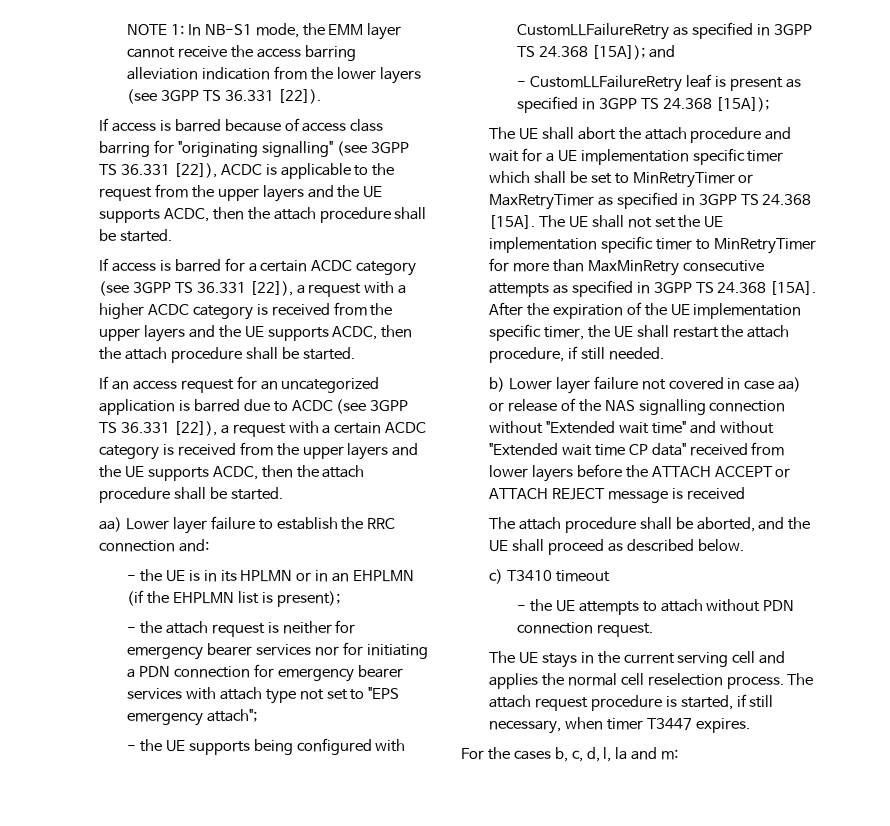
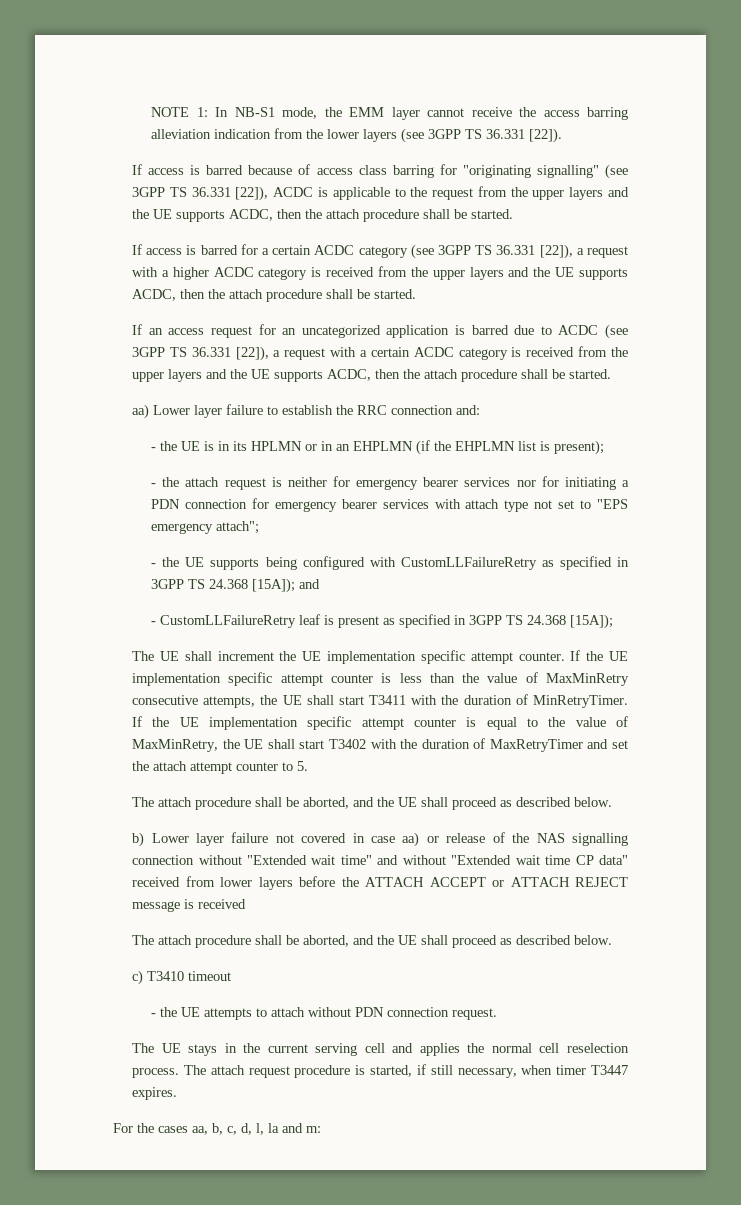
[577,127,792,143] [488,148,784,165] [488,171,754,188] [488,192,812,210] [488,215,724,229] [488,236,816,254] [488,258,764,276] [488,280,817,297] [488,302,802,319] [488,324,790,341] [488,346,664,363] abort the attach procedure and wait for a UE implementation specific timer which shall be set to MinRetryTimer or MaxRetryTimer as specified in 3GPP TS 24.368 [15A]. The UE shall not set the UE implementation specific timer to MinRetryTimer for more than MaxMinRetry consecutive attempts as specified in 3GPP TS 24.368 [15A]. After the expiration of the UE implementation specific timer, the UE shall restart the attach procedure, if still needed. -> [217,650,628,664] [132,672,629,686] [132,694,628,708] [132,716,628,730] [132,738,628,752] [132,761,309,774] [132,797,613,810] increment the UE implementation specific attempt counter. If the UE implementation specific attempt counter is less than the value of MaxMinRetry consecutive attempts, the UE shall start T3411 with the duration of MinRetryTimer. If the UE implementation specific attempt counter is equal to the value of MaxMinRetry, the UE shall start T3402 with the duration of MaxRetryTimer and set the attach attempt counter to 5. // The attach procedure shall be aborted, and the UE shall proceed as described below.
(551, 755) none -> [192,1126,208,1135] aa,

